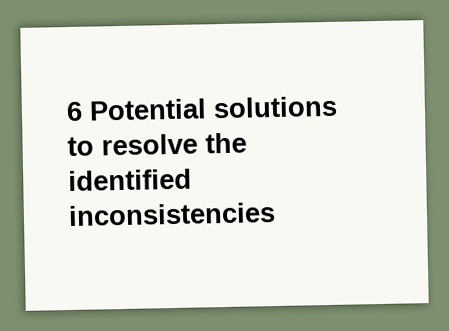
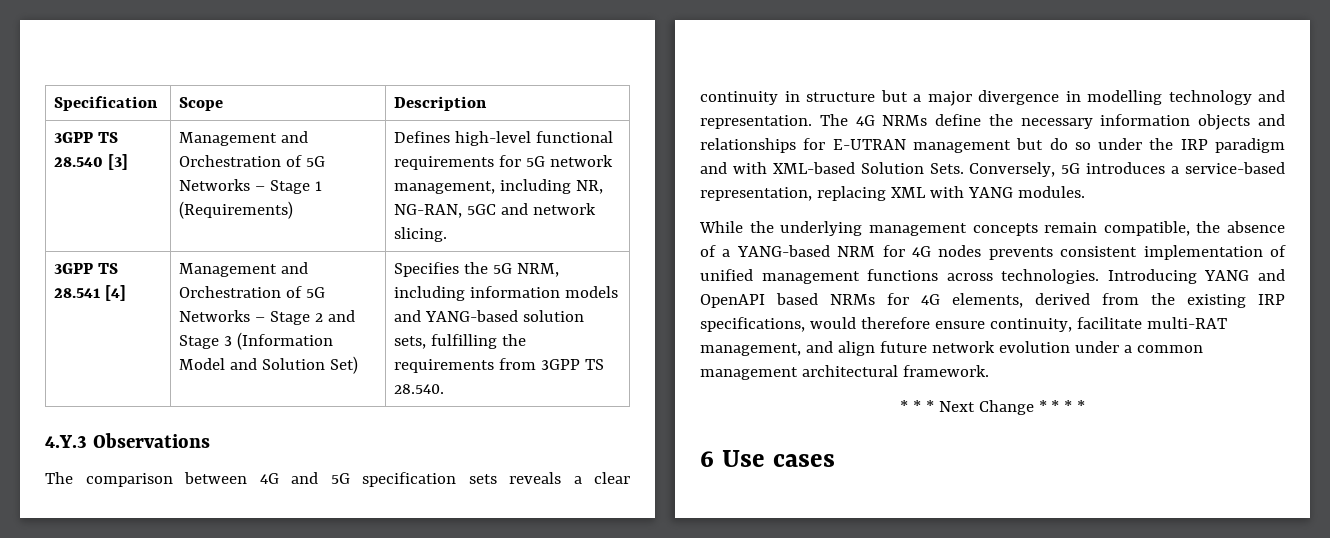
[66,95,338,122] [67,132,247,157] [68,168,192,192] [68,202,276,227] 6 Potential solutions to resolve the identified inconsistencies -> [54,96,159,111] [179,97,224,111] [394,96,488,111] [54,132,119,143] [54,154,129,170] [179,131,309,146] [179,155,326,167] [179,179,323,194] [179,201,294,219] [394,131,614,146] [394,155,614,170] [394,179,604,194] [394,203,597,218] [394,227,448,242] [54,263,119,274] [54,285,127,301] [179,262,309,277] [179,286,326,298] [179,310,356,325] [179,332,334,350] [179,356,359,374] [394,262,560,277] [394,286,619,301] [394,310,585,322] [394,334,527,349] [394,358,605,373] [394,384,445,394] [45,433,210,448] [45,472,630,487] [700,90,1285,106] [700,114,1285,130] [700,138,1285,153] [700,162,1285,177] [700,186,1085,201] [699,221,1285,236] [700,245,1286,260] [700,269,1285,284] [700,293,1285,308] [700,317,1227,332] [700,341,1203,356] [700,365,989,380] [899,400,1086,415] [700,450,835,467] Specification | Scope | Description // 3GPP TS 28.540 [3] | Management and Orchestration of 5G Networks – Stage 1 (Requirements) | Defines high-level functional requirements for 5G network management, including NR, NG-RAN, 5GC and network slicing. // 3GPP TS 28.541 [4] | Management and Orchestration of 5G Networks – Stage 2 and Stage 3 (Information Model and Solution Set) | Specifies the 5G NRM, including information models and YANG-based solution sets, fulfilling the requirements from 3GPP TS 28.540. // 4.Y.3 Observations // The comparison between 4G and 5G specification sets reveals a clear continuity in structure but a major divergence in modelling technology and representation. The 4G NRMs define the necessary information objects and relationships for E-UTRAN management but do so under the IRP paradigm and with XML-based Solution Sets. Conversely, 5G introduces a service-based representation, replacing XML with YANG modules. // While the underlying management concepts remain compatible, the absence of a YANG-based NRM for 4G nodes prevents consistent implementation of unified management functions across technologies. Introducing YANG and OpenAPI based NRMs for 4G elements, derived from the existing IRP specifications, would therefore ensure continuity, facilitate multi-RAT management, and align future network evolution under a common management architectural framework. // * * * Next Change * * * * // 6 Use cases

